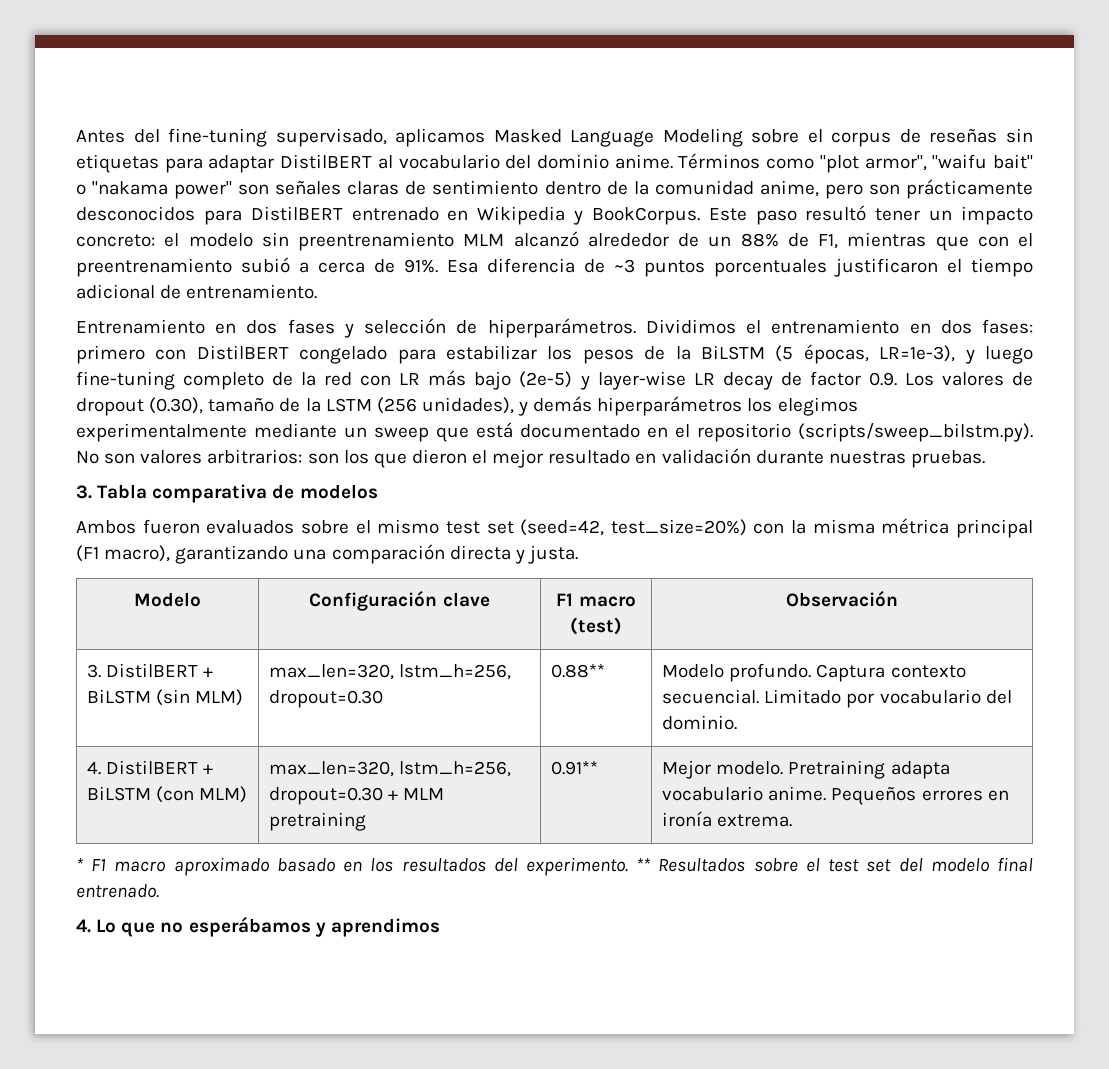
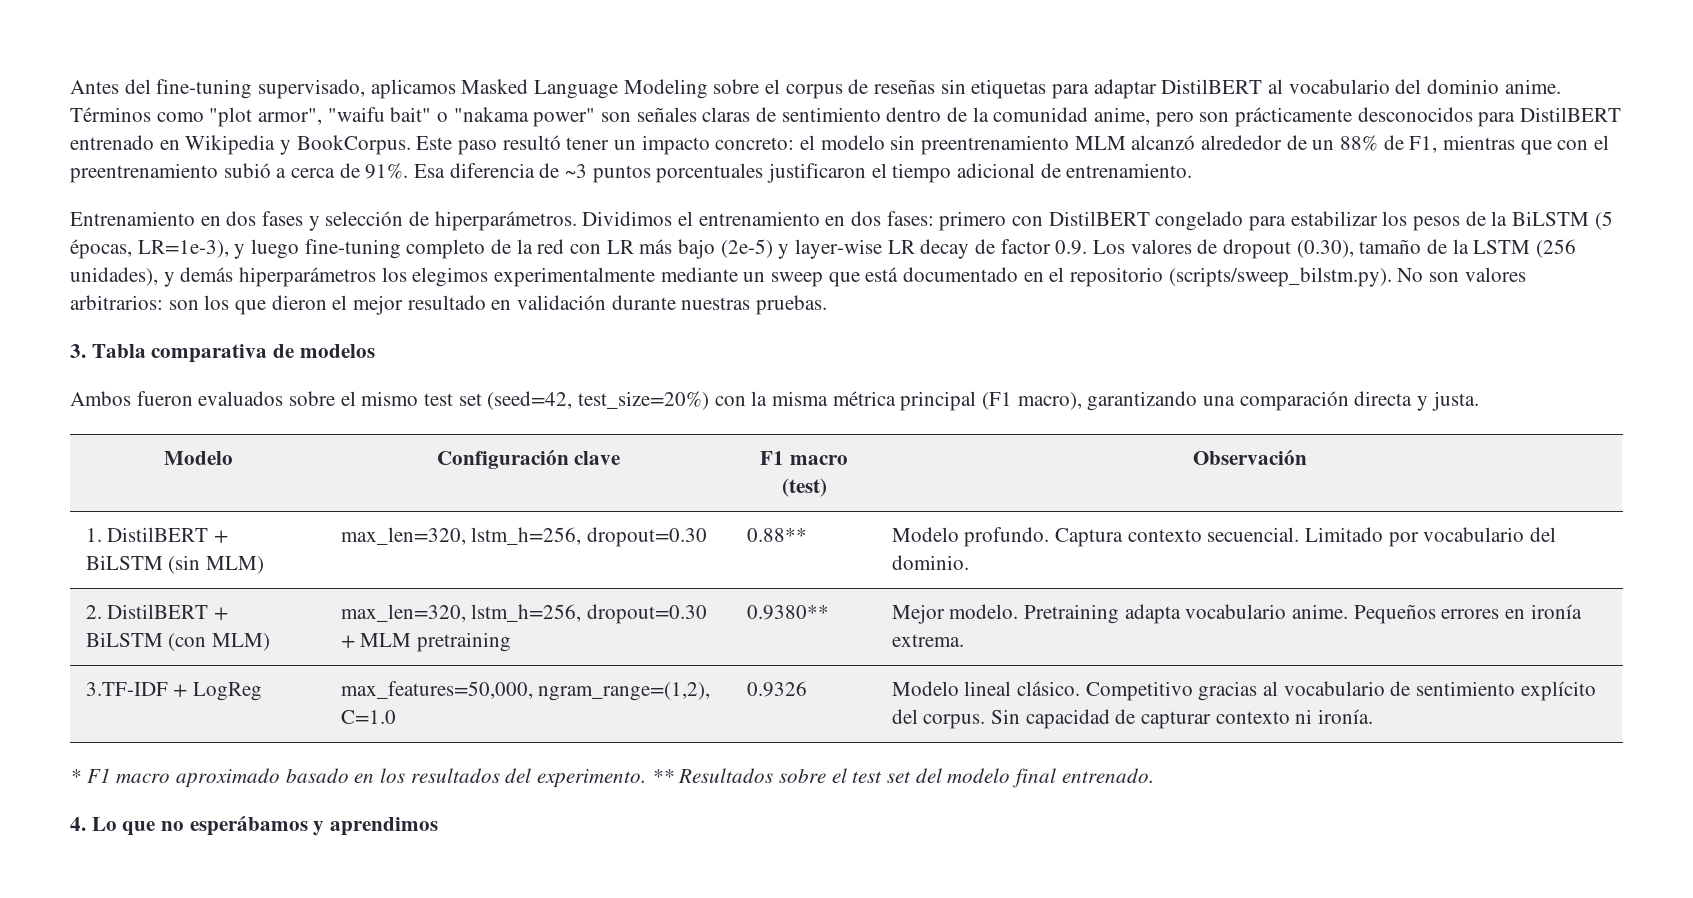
[87,664,102,678] 3. -> [85,528,102,542] 1.
[87,761,102,775] 4. -> [85,605,102,619] 2.
[551,761,599,775] 0.91** -> [746,605,829,620] 0.9380**
(793, 820) none -> [85,682,263,701] [340,681,711,701] [340,710,396,724] [746,681,807,697] [891,681,1596,701] [891,709,1374,729] // 3.TF-IDF + LogReg | max_features=50,000, ngram_range=(1,2), C=1.0 | 0.9326 | Modelo lineal clásico. Competitivo gracias al vocabulario de sentimiento explícito del corpus. Sin capacidad de capturar contexto ni ironía.

